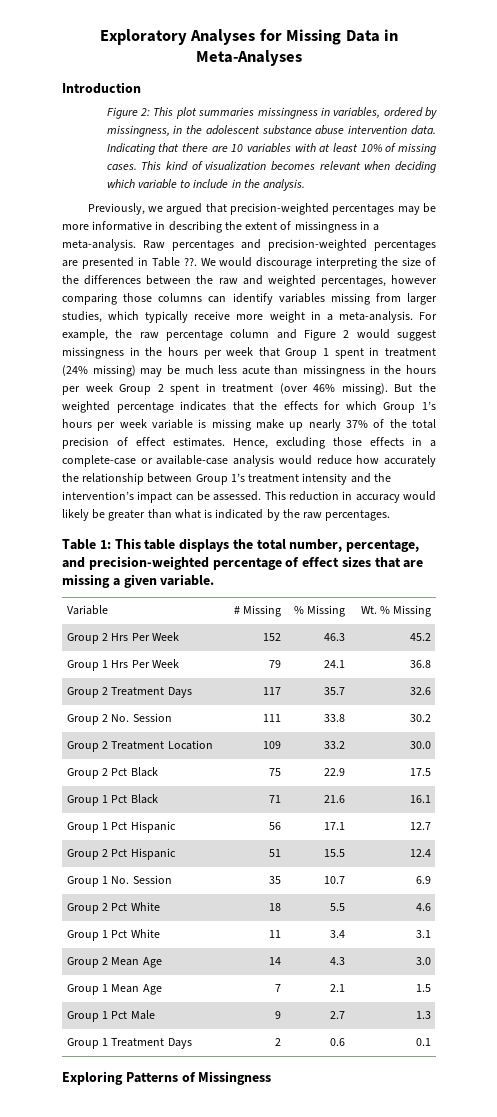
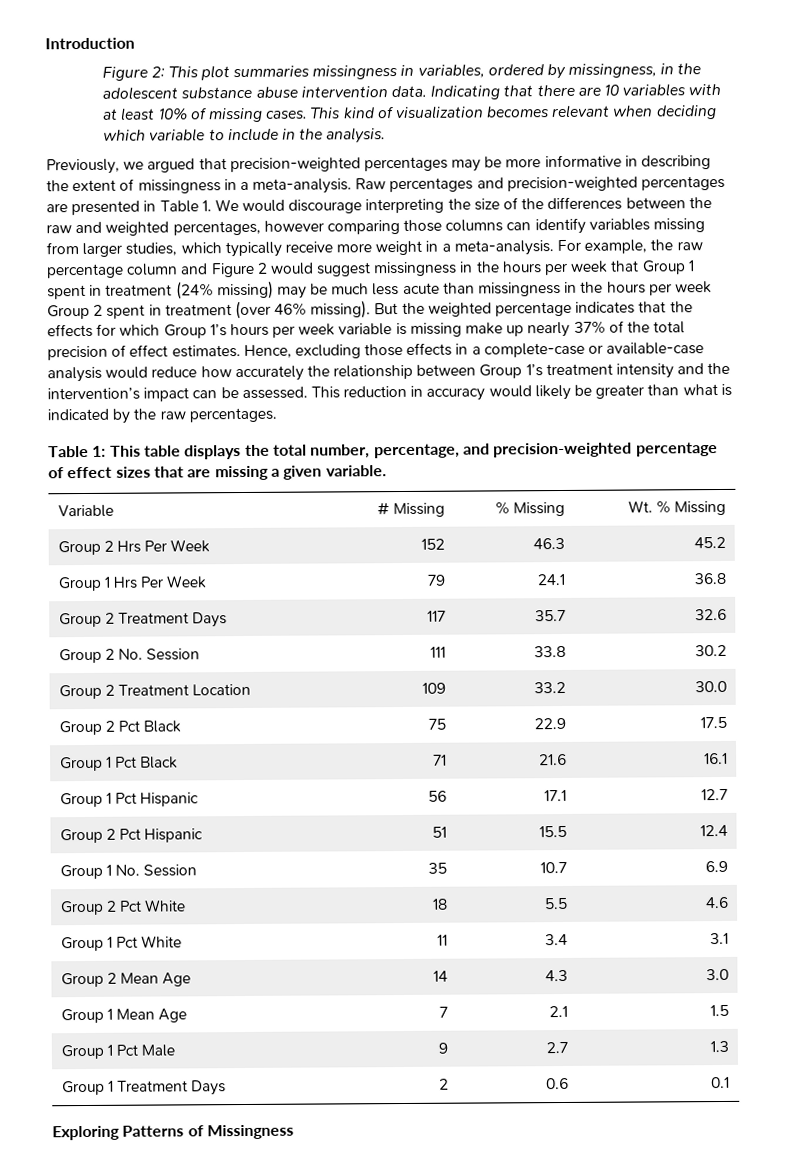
[99,29,399,45] [196,50,302,66] Exploratory Analyses for Missing Data in Meta-Analyses // -> (45, 43) none
[183,258,197,266] ??. -> [201,200,212,212] 1.

